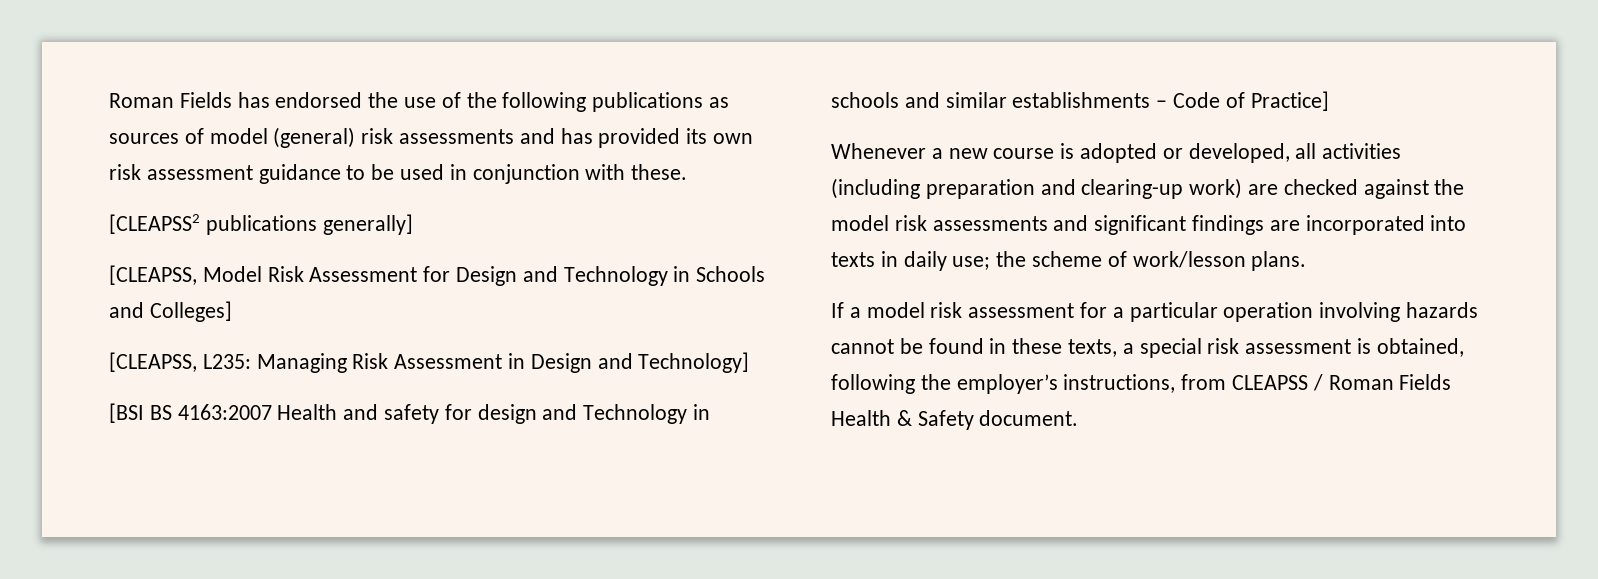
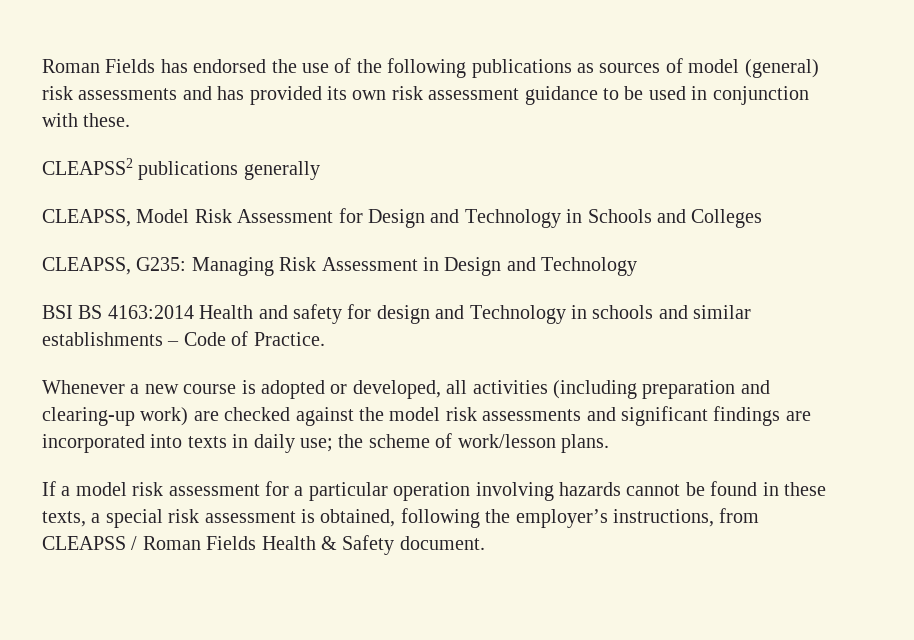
[109,214,413,235] [109,265,197,285] [CLEAPSS2 publications generally] // [CLEAPSS, -> [42,158,320,180] [42,209,131,227] CLEAPSS2 publications generally // CLEAPSS,
[149,301,232,322] [109,352,251,372] Colleges] // [CLEAPSS, L235: -> [691,209,763,228] [42,257,187,275] Colleges // CLEAPSS, G235:
[638,352,750,373] [109,403,272,423] Technology] // [BSI BS 4163:2007 -> [541,257,638,276] [42,305,194,319] Technology // BSI BS 4163:2014
[1250,91,1329,111] Practice] -> [253,332,325,346] Practice.

